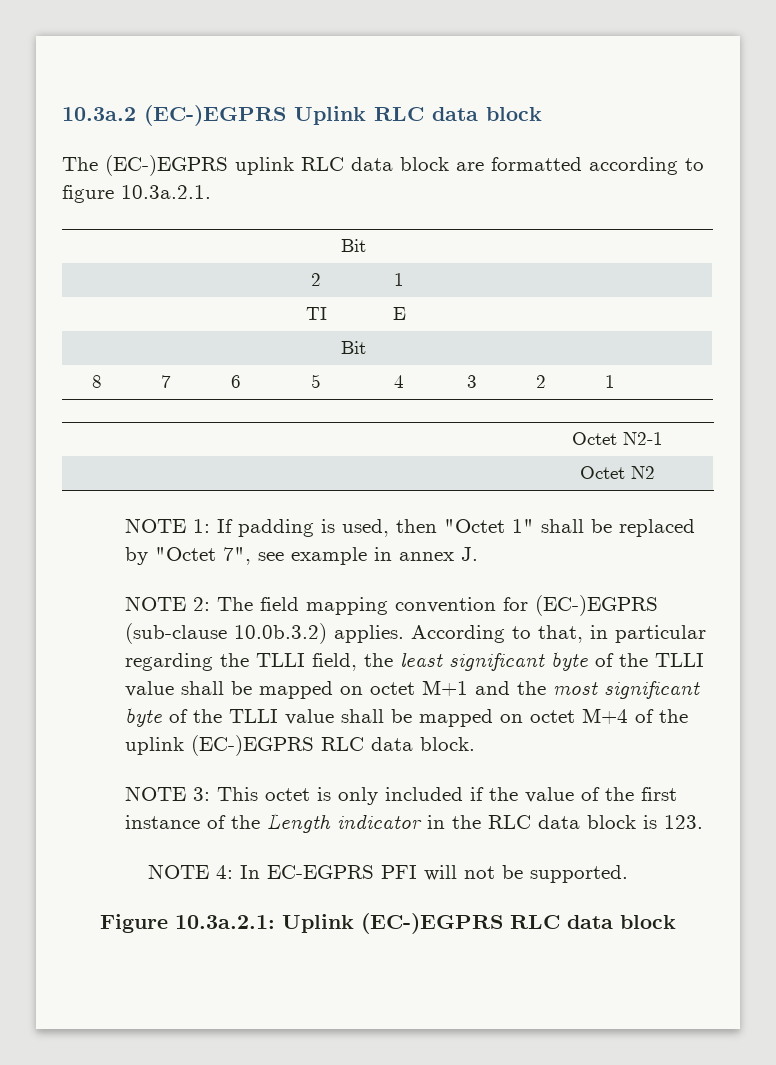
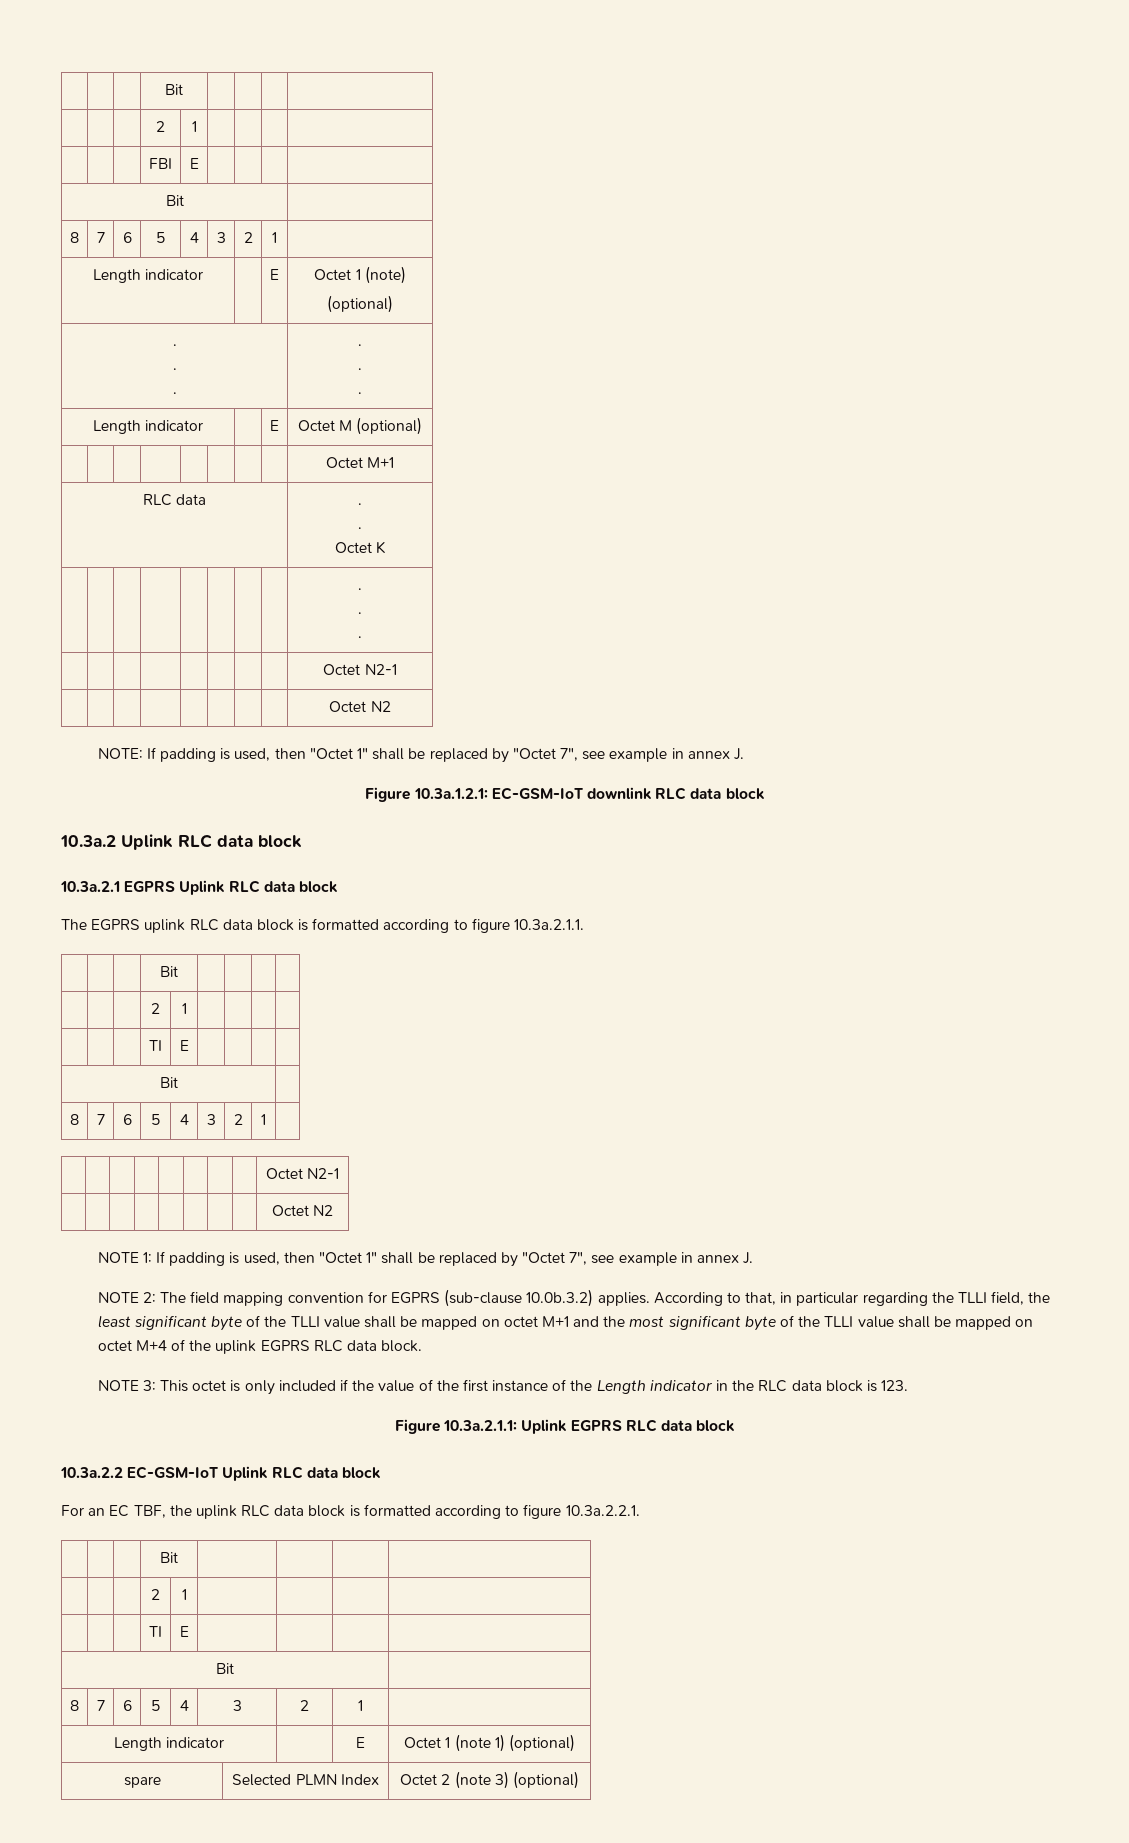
[62,105,286,126] 10.3a.2 (EC-)EGPRS -> [165,84,183,95] [156,121,165,132] [191,121,197,132] [149,158,172,169] [189,158,199,169] [165,195,184,206] [70,232,79,243] [96,232,105,243] [122,232,132,243] [156,232,165,243] [189,232,199,243] [216,232,226,243] [243,232,253,243] [272,232,277,243] [92,269,204,283] [270,269,279,280] [314,266,406,284] [327,295,393,313] [172,344,177,346] [172,368,177,370] [172,392,177,394] [358,344,362,346] [358,368,362,370] [358,392,362,394] [92,420,204,434] [270,420,279,431] [297,417,423,435] [325,457,395,468] [142,494,207,506] [358,503,362,505] [358,527,362,529] [334,541,387,554] [358,588,362,590] [358,612,362,614] [358,636,362,638] [323,664,397,675] [329,701,391,712] [97,747,745,763] [365,787,765,802] [60,834,302,850] [60,881,176,892] | | | Bit | | | | // | | | 2 | 1 | | | | // | | | FBI | E | | | | // Bit | // 8 | 7 | 6 | 5 | 4 | 3 | 2 | 1 | // Length indicator | | E | Octet 1 (note) // (optional) // . // . // . | . // . // . // Length indicator | | E | Octet M (optional) // | | | | | | | | Octet M+1 // RLC data | . // . // Octet K // | | | | | | | | . // . // . // | | | | | | | | Octet N2-1 // | | | | | | | | Octet N2 // NOTE: If padding is used, then "Octet 1" shall be replaced by "Octet 7", see example in annex J. // Figure 10.3a.1.2.1: EC-GSM-IoT downlink RLC data block // 10.3a.2 Uplink RLC data block // 10.3a.2.1 EGPRS
[105,155,704,176] [62,185,211,203] (EC-)EGPRS uplink RLC data block are formatted according to figure 10.3a.2.1. -> [91,918,585,933] EGPRS uplink RLC data block is formatted according to figure 10.3a.2.1.1.
[534,595,658,616] (EC-)EGPRS -> [391,1292,441,1304] EGPRS
[190,735,314,756] (EC-)EGPRS -> [260,1340,310,1352] EGPRS
[148,864,628,883] [100,913,676,934] NOTE 4: In EC-EGPRS PFI will not be supported. // Figure 10.3a.2.1: Uplink (EC-)EGPRS RLC data block -> [394,1419,736,1434] [60,1466,381,1481] [61,1504,640,1519] [160,1552,178,1563] [151,1589,160,1600] [181,1589,187,1600] [149,1626,162,1637] [179,1626,189,1637] [216,1663,234,1674] [70,1700,79,1711] [96,1700,105,1711] [122,1700,132,1711] [151,1700,160,1711] [179,1700,189,1711] [232,1700,242,1711] [300,1700,309,1711] [358,1700,363,1711] [113,1737,225,1751] [356,1737,365,1748] [404,1734,575,1752] [123,1776,161,1788] [232,1774,379,1786] [400,1771,579,1789] Figure 10.3a.2.1.1: Uplink EGPRS RLC data block // 10.3a.2.2 EC-GSM-IoT Uplink RLC data block // For an EC TBF, the uplink RLC data block is formatted according to figure 10.3a.2.2.1. // | | | Bit | | | | // | | | 2 | 1 | | | | // | | | TI | E | | | | // Bit | // 8 | 7 | 6 | 5 | 4 | 3 | 2 | 1 | // Length indicator | | E | Octet 1 (note 1) (optional) // spare | Selected PLMN Index | Octet 2 (note 3) (optional)

